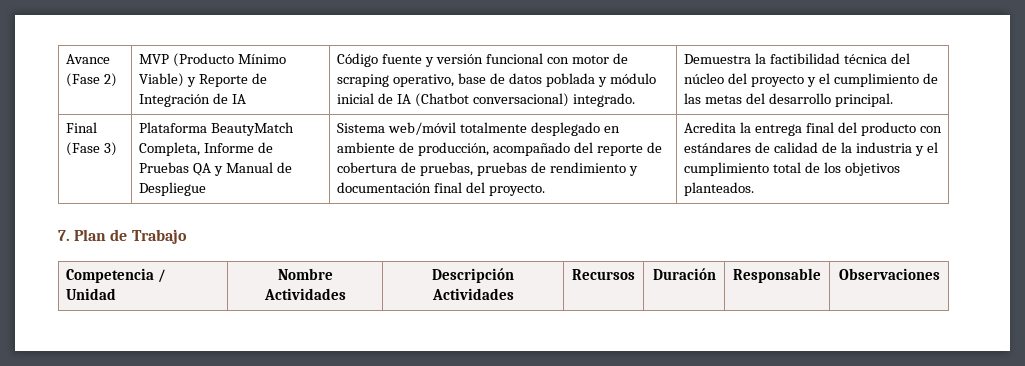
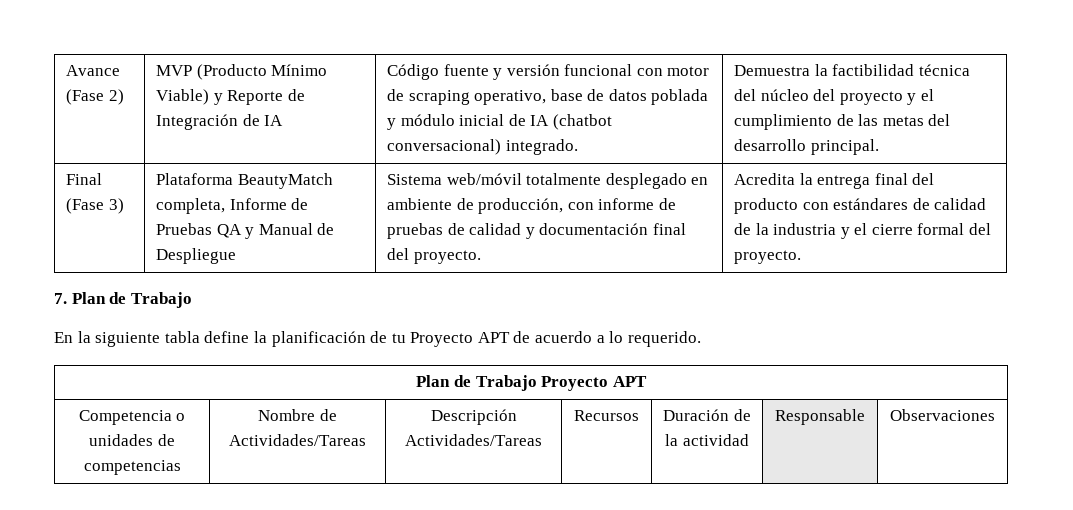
[414,93,469,107] (Chatbot -> [552,114,612,130] (chatbot
[139,142,201,156] Completa, -> [155,198,225,214] completa,
[492,142,662,156] [337,162,474,176] acompañado del reporte de cobertura de pruebas, -> [567,198,676,210] con informe de
[549,162,626,173] rendimiento -> [469,223,522,235] calidad
[684,162,900,176] [684,182,755,196] [58,229,187,244] [66,268,167,283] [66,288,117,300] cumplimiento total de los objetivos planteados. // 7. Plan de Trabajo // Competencia / Unidad -> [871,223,992,235] [733,250,801,264] [54,292,192,308] [54,331,701,347] [416,375,647,391] [78,410,186,425] [89,434,175,446] [83,460,181,475] cierre formal del proyecto. // 7. Plan de Trabajo // En la siguiente tabla define la planificación de tu Proyecto APT de acuerdo a lo requerido. // Plan de Trabajo Proyecto APT // Competencia o unidades de competencias
[263,288,346,300] Actividades -> [319,409,337,421] [229,434,366,446] de Actividades/Tareas
[431,288,514,300] Actividades -> [405,434,542,446] Actividades/Tareas
(716, 274) none -> [733,409,751,421] [665,434,749,446] de la actividad

